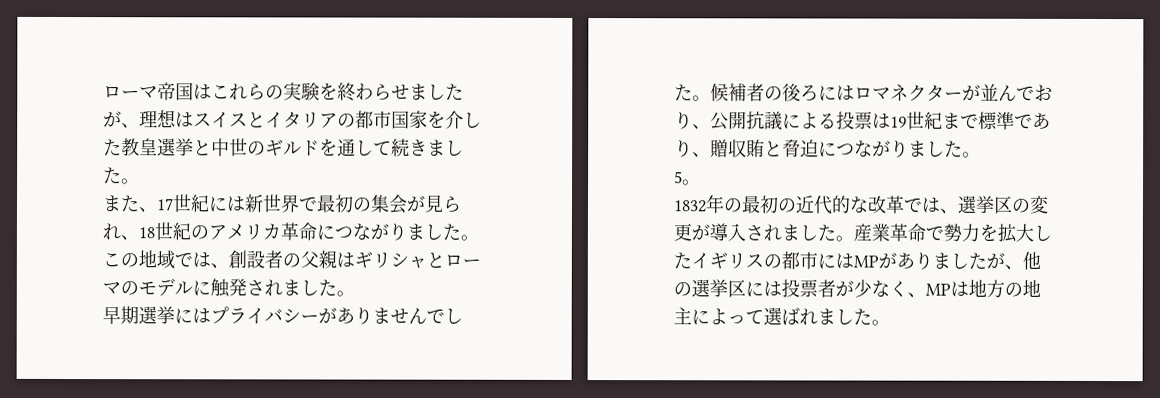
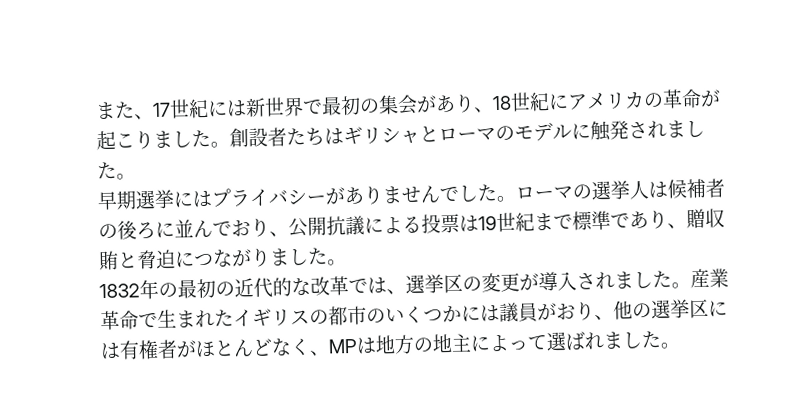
[103,82,464,102] [103,109,482,129] [103,138,464,157] [103,167,140,185] ローマ帝国はこれらの実験を終わらせましたが、理想はスイスとイタリアの都市国家を介した教皇選挙と中世のギルドを通して続きました。 // -> (95, 110) none
[424,194,462,213] [102,223,121,241] 見られ -> [435,93,475,113] あり
[190,225,209,240] の -> [548,93,569,110] に
[280,222,479,241] [102,250,337,270] 革命につながりました。この地域では、創設者の父親 -> [643,88,721,109] [96,127,325,151] の革命が起こりました。創設者たち
[710,83,981,102] 候補者の後ろにはロマネクターが -> [515,178,725,201] [98,220,175,240] ローマの選挙人は候補者の後ろに
[674,171,701,186] // 5。 -> (347, 262) none
[943,223,1052,243] 勢力を拡大し -> [157,309,215,328] 生まれ
[817,251,1041,270] [673,279,872,298] にはMPがありましたが、他の選挙区には投票者が少 -> [366,298,728,324] [100,338,273,360] のいくつかには議員がおり、他の選挙区には有権者がほとんど

